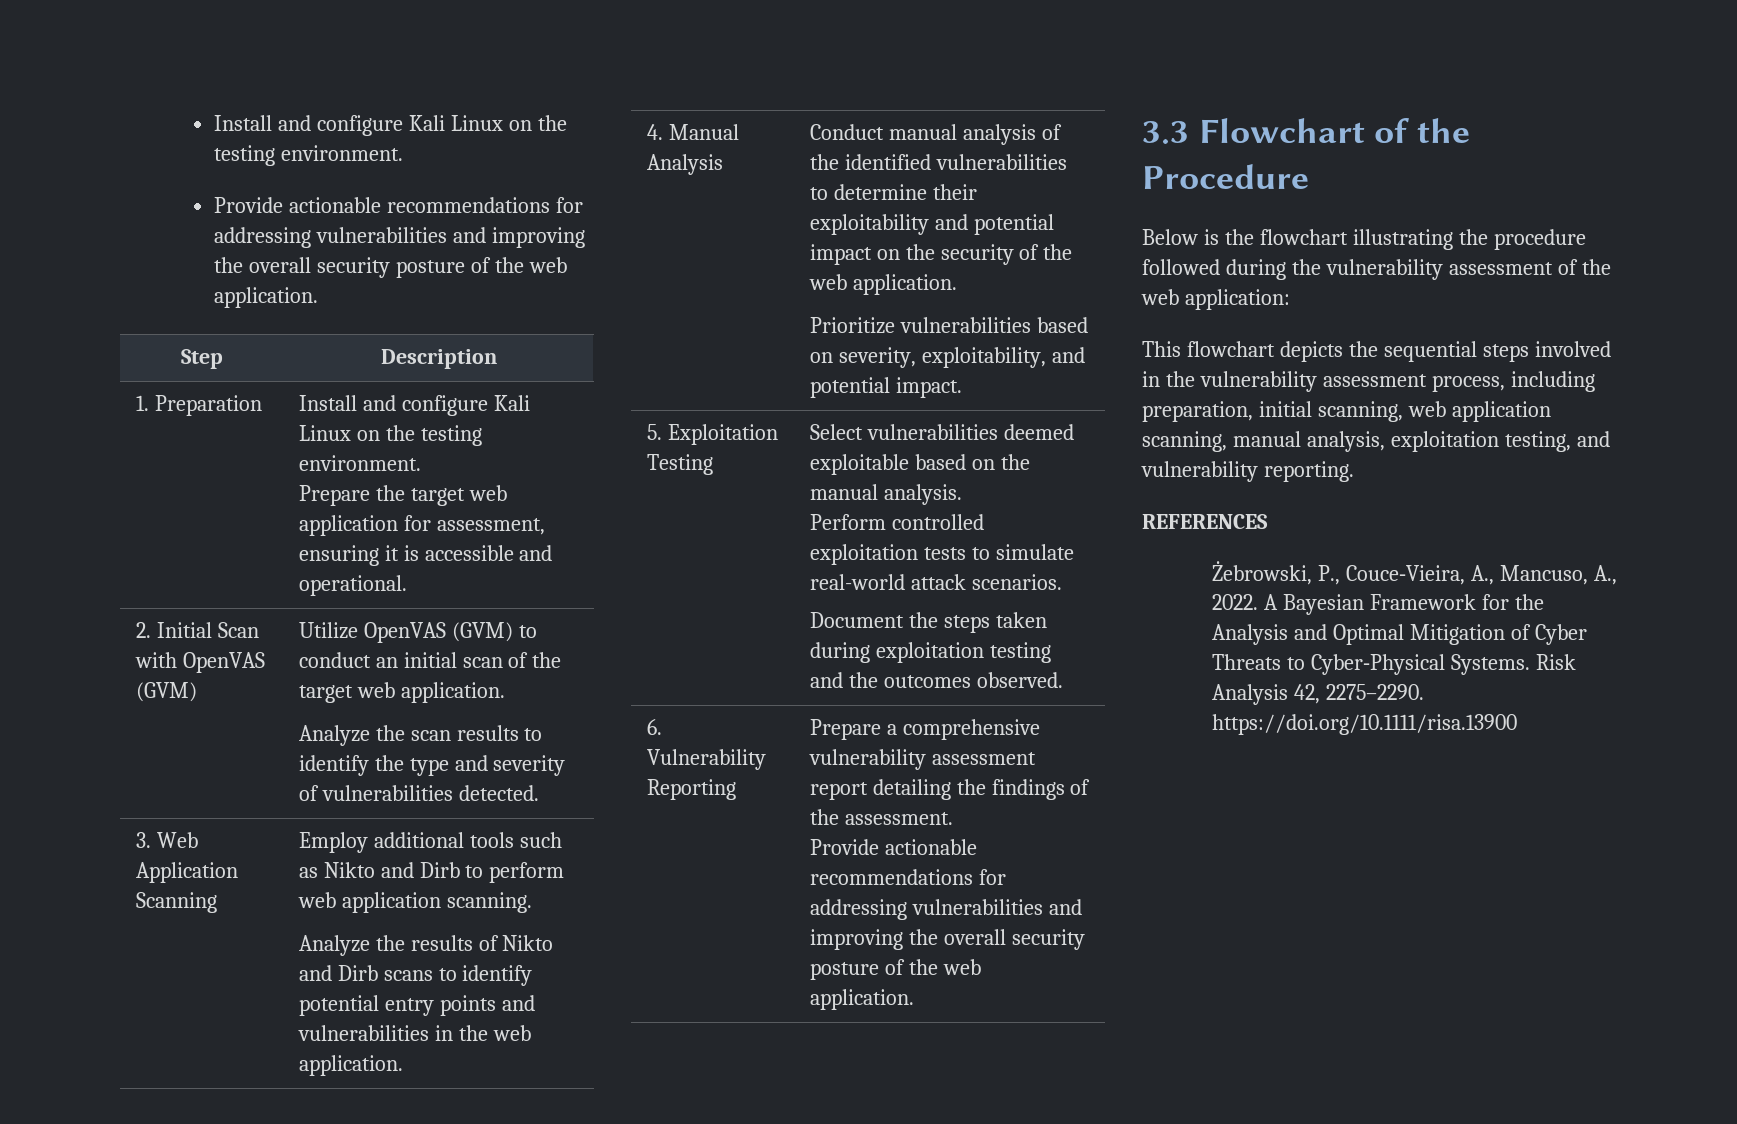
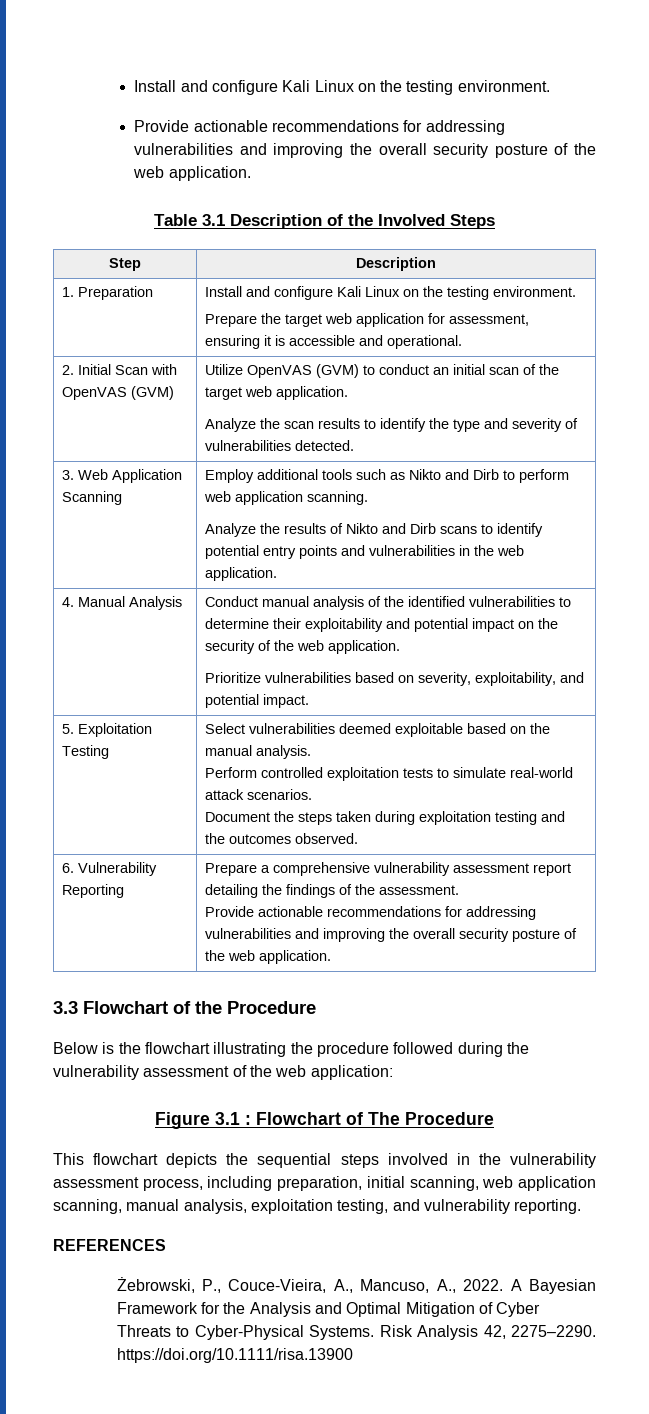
(319, 297) none -> [154,214,495,229] // Table 3.1 Description of the Involved Steps
(1290, 299) none -> [155,1112,494,1129] // Figure 3.1 : Flowchart of The Procedure

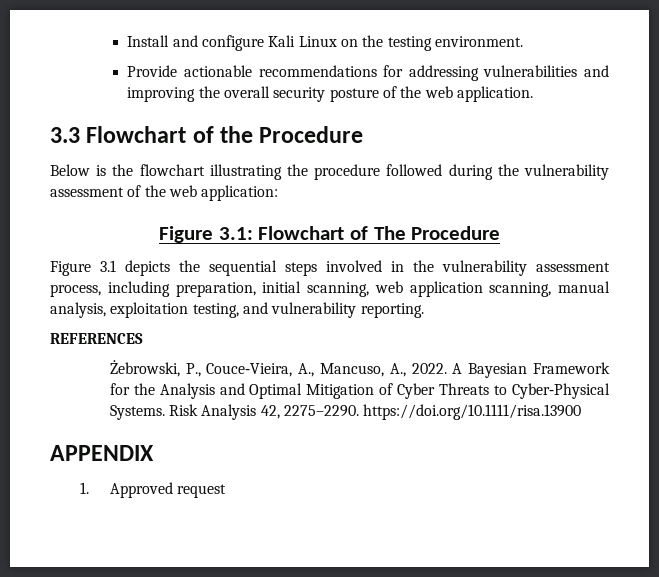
[154,214,495,229] [109,258,141,271] [356,257,436,271] [61,286,153,300] [204,286,576,300] [204,313,529,327] [204,335,462,349] [61,364,177,375] [61,386,174,400] [204,364,559,378] [204,386,348,400] [204,418,578,432] [204,440,354,451] [61,469,182,483] [61,491,122,505] [204,469,569,483] [203,491,368,505] [204,523,543,537] [204,545,524,559] [204,567,277,581] [61,596,182,610] [204,596,571,610] [204,618,558,632] [204,640,400,654] [204,672,584,686] [204,694,309,708] [61,723,152,737] [61,745,109,759] [204,723,550,737] [204,745,311,759] [204,767,573,781] [204,789,312,800] [204,811,565,825] [204,833,358,844] [61,862,157,876] [61,884,124,898] [204,862,571,876] [204,884,459,898] [204,906,536,920] [204,928,577,942] [204,950,331,964] // Table 3.1 Description of the Involved Steps // Step | Description // 1. Preparation | Install and configure Kali Linux on the testing environment. // Prepare the target web application for assessment, ensuring it is accessible and operational. // 2. Initial Scan with OpenVAS (GVM) | Utilize OpenVAS (GVM) to conduct an initial scan of the target web application. // Analyze the scan results to identify the type and severity of vulnerabilities detected. // 3. Web Application Scanning | Employ additional tools such as Nikto and Dirb to perform web application scanning. // Analyze the results of Nikto and Dirb scans to identify potential entry points and vulnerabilities in the web application. // 4. Manual Analysis | Conduct manual analysis of the identified vulnerabilities to determine their exploitability and potential impact on the security of the web application. // Prioritize vulnerabilities based on severity, exploitability, and potential impact. // 5. Exploitation Testing | Select vulnerabilities deemed exploitable based on the manual analysis. // Perform controlled exploitation tests to simulate real-world attack scenarios. // Document the steps taken during exploitation testing and the outcomes observed. // 6. Vulnerability Reporting | Prepare a comprehensive vulnerability assessment report detailing the findings of the assessment. // Provide actionable recommendations for addressing vulnerabilities and improving the overall security posture of the web application. -> (533, 94) none
[215,1112,251,1125] 3.1 : -> [218,227,253,240] 3.1:
[53,1153,159,1165] This flowchart -> [50,260,116,276] Figure 3.1
(353, 1355) none -> [50,445,154,461] [79,482,227,498] // APPENDIX // 1. Approved request

